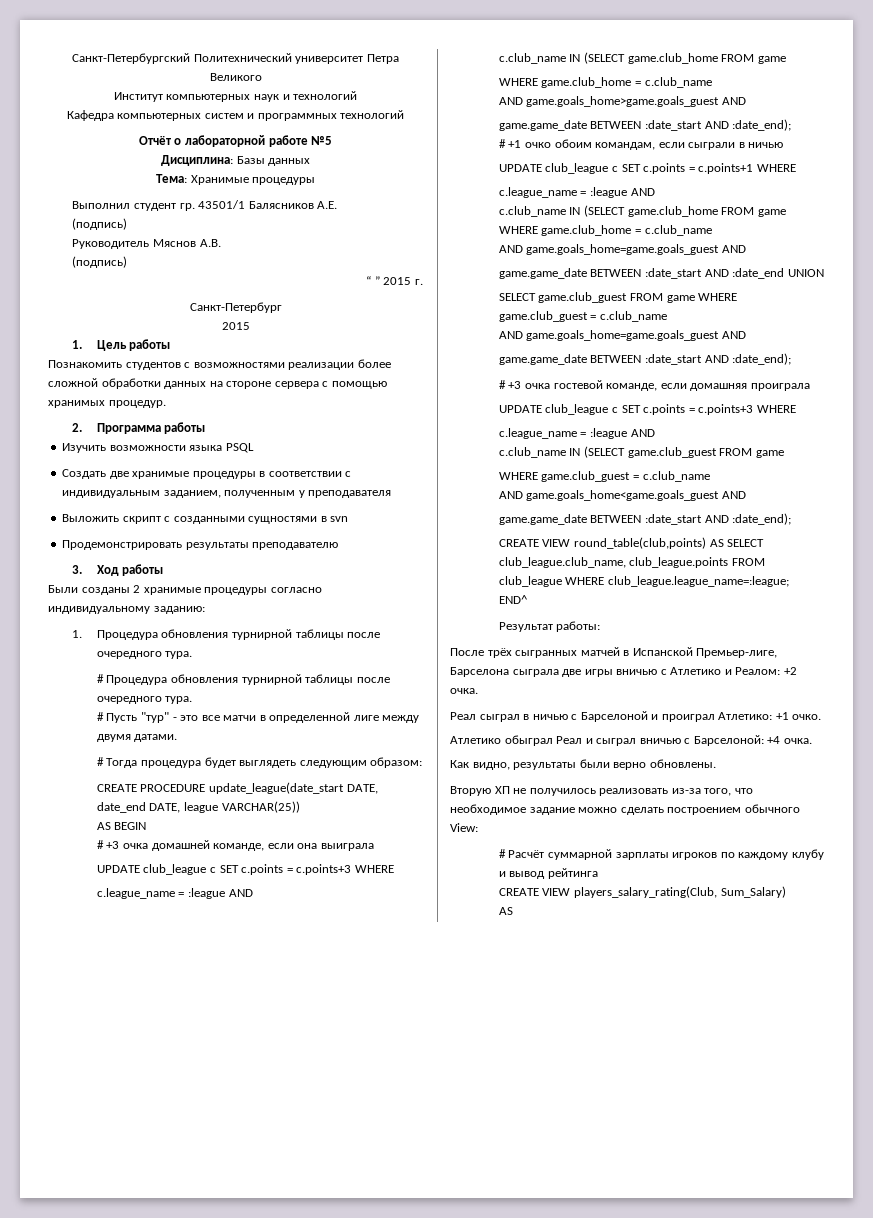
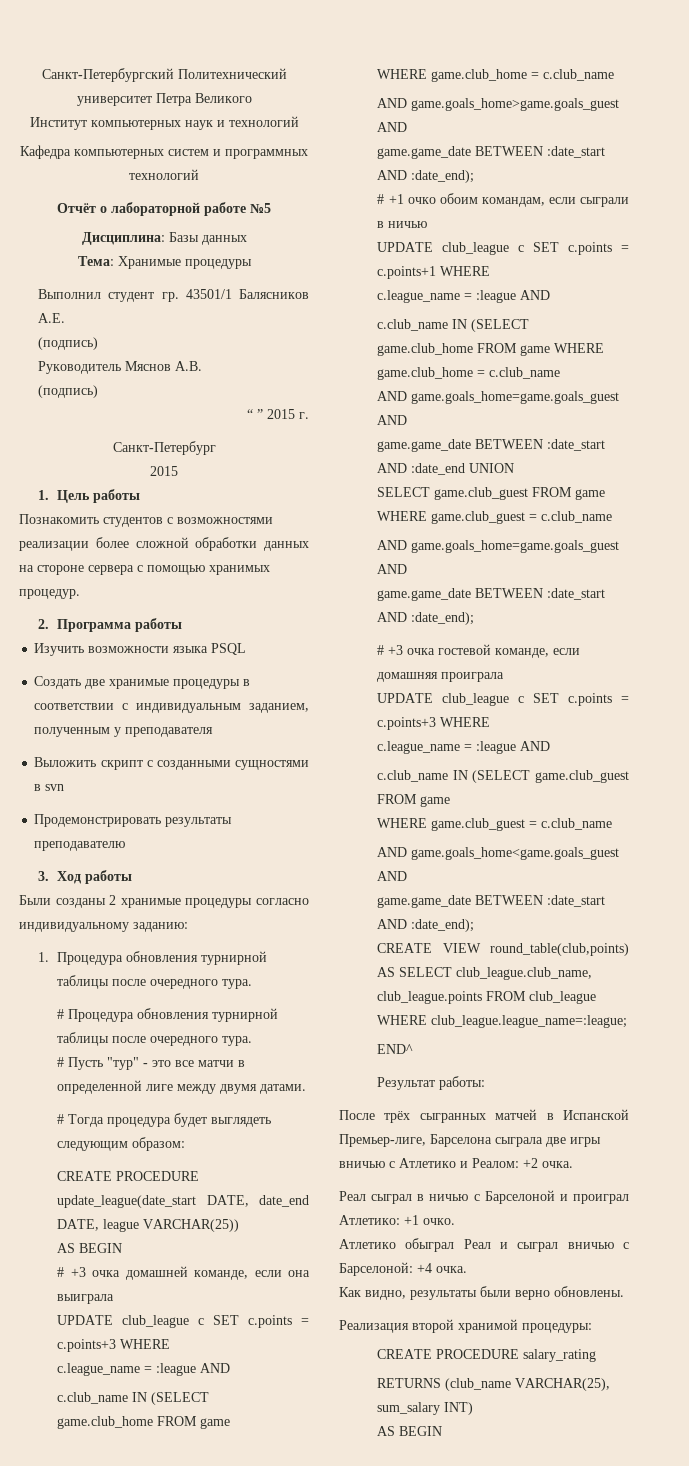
[450,786,753,796] [450,804,800,815] [450,823,478,832] [498,849,824,860] [498,868,598,879] [498,886,786,898] [498,907,513,915] Вторую ХП не получилось реализовать из-за того, что необходимое задание можно сделать построением обычного View: // # Расчёт суммарной зарплаты игроков по каждому клубу и вывод рейтинга // CREATE VIEW players_salary_rating(Club, Sum_Salary) // AS -> [339,1319,592,1333] [377,1349,597,1362] [377,1378,611,1391] [377,1402,474,1415] [377,1426,443,1436] Реализация второй хранимой процедуры: // CREATE PROCEDURE salary_rating // RETURNS (club_name VARCHAR(25), sum_salary INT) // AS BEGIN

